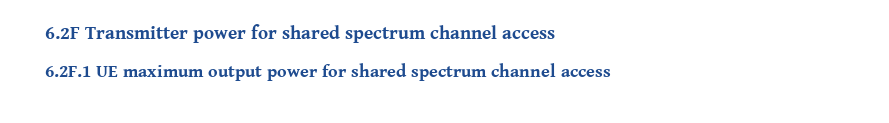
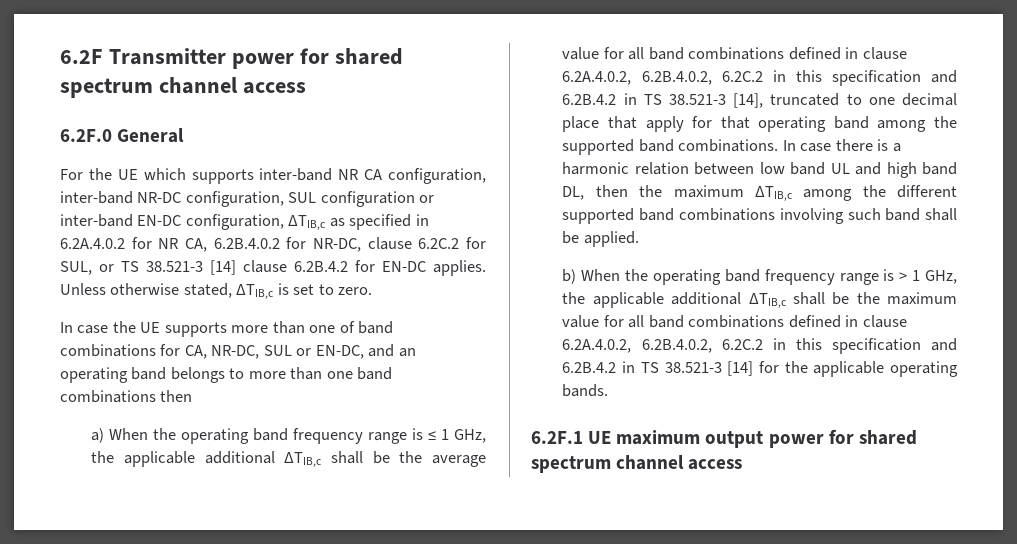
(555, 34) none -> [60,128,185,143] [60,168,486,184] [60,191,435,207] [60,214,429,230] [60,237,487,252] [60,260,486,276] [60,283,373,299] [60,321,394,337] [60,344,416,359] [60,367,393,383] [60,390,193,403] [91,428,486,444] [91,451,487,467] [562,47,907,60] [562,70,957,86] [562,93,957,108] [562,116,957,132] [562,139,901,155] [562,162,957,178] [562,185,957,201] [562,208,957,224] [562,231,639,247] [562,269,957,285] [562,292,957,308] [562,315,907,328] [562,338,957,354] [562,361,958,377] [562,384,609,397] // 6.2F.0 General // For the UE which supports inter-band NR CA configuration, inter-band NR-DC configuration, SUL configuration or inter-band EN-DC configuration, ΔTIB,c as specified in 6.2A.4.0.2 for NR CA, 6.2B.4.0.2 for NR-DC, clause 6.2C.2 for SUL, or TS 38.521-3 [14] clause 6.2B.4.2 for EN-DC applies. Unless otherwise stated, ΔTIB,c is set to zero. // In case the UE supports more than one of band combinations for CA, NR-DC, SUL or EN-DC, and an operating band belongs to more than one band combinations then // a) When the operating band frequency range is ≤ 1 GHz, the applicable additional ΔTIB,c shall be the average value for all band combinations defined in clause 6.2A.4.0.2, 6.2B.4.0.2, 6.2C.2 in this specification and 6.2B.4.2 in TS 38.521-3 [14], truncated to one decimal place that apply for that operating band among the supported band combinations. In case there is a harmonic relation between low band UL and high band DL, then the maximum ΔTIB,c among the different supported band combinations involving such band shall be applied. // b) When the operating band frequency range is > 1 GHz, the applicable additional ΔTIB,c shall be the maximum value for all band combinations defined in clause 6.2A.4.0.2, 6.2B.4.0.2, 6.2C.2 in this specification and 6.2B.4.2 in TS 38.521-3 [14] for the applicable operating bands.

